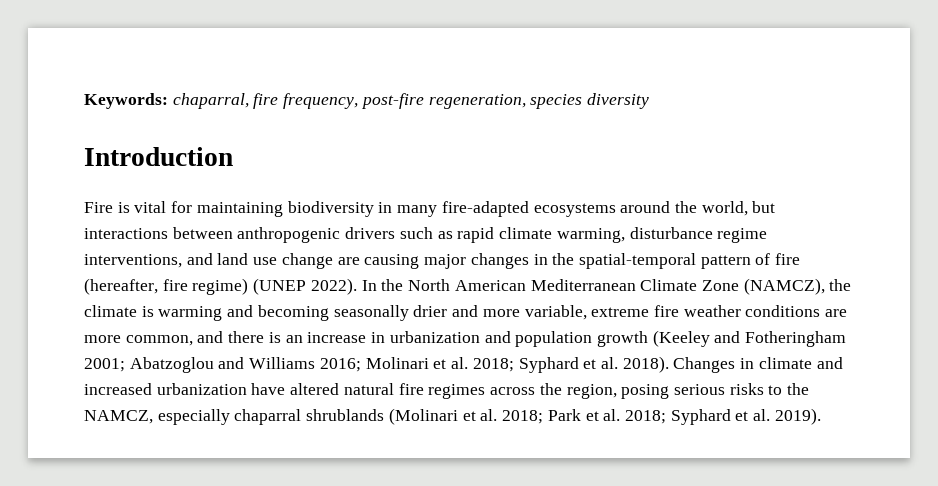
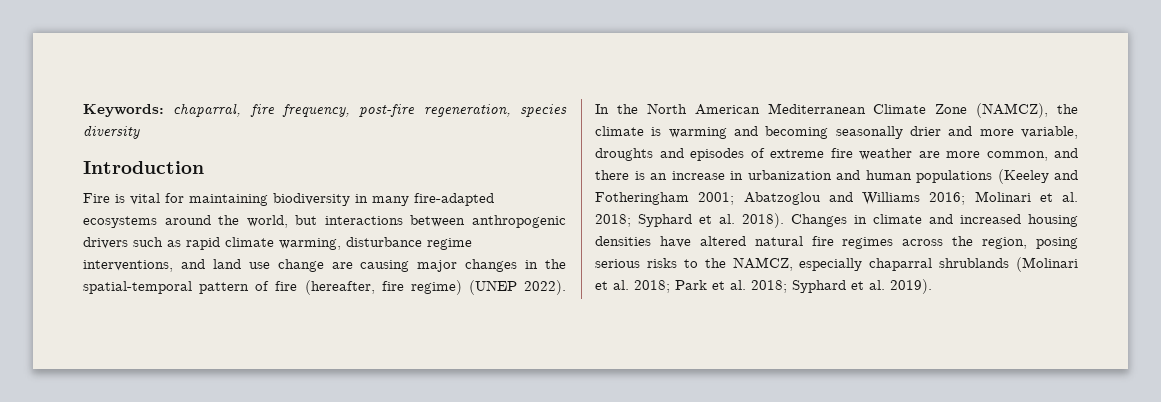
(587, 312) none -> [595,148,765,161] droughts and episodes of
[745,305,821,317] conditions -> (912, 154) none
[515,331,648,347] population growth -> [865,170,992,183] human populations
[156,383,247,395] urbanization -> [1028,214,1078,227] [595,236,651,246] housing densities

